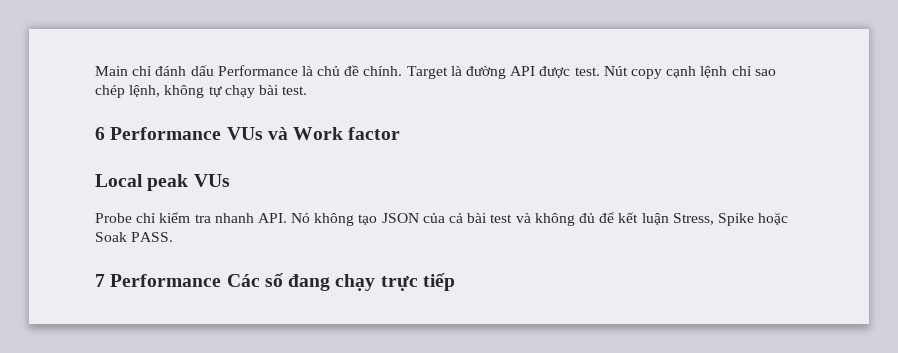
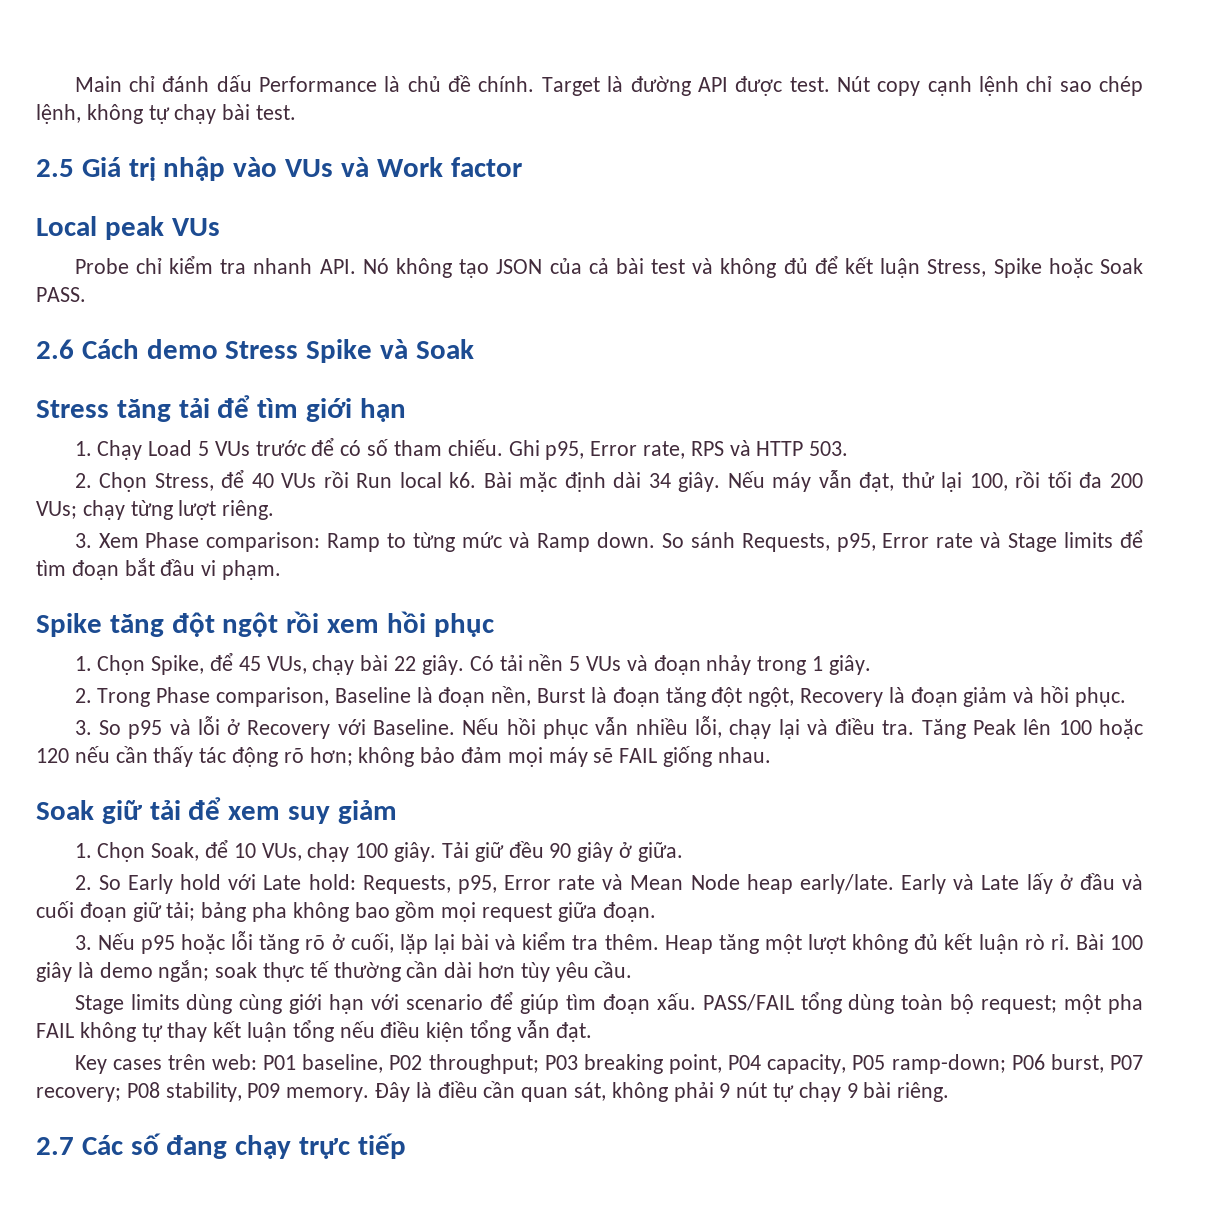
[95,127,222,140] 6 Performance -> [36,156,278,181] 2.5 Giá trị nhập vào
[95,274,222,287] 7 Performance -> [36,339,474,363] [36,395,406,422] [74,438,849,460] [74,470,1143,492] [36,500,275,520] [74,530,1143,552] [36,558,282,580] [36,611,494,637] [74,653,871,675] [74,686,1126,707] [74,716,1143,739] [36,746,771,767] [36,797,397,824] [74,840,683,862] [74,873,1143,894] [36,901,656,922] [74,931,1144,954] [36,960,633,982] [74,992,1143,1014] [36,1020,592,1042] [74,1054,1143,1074] [36,1081,950,1102] [36,1137,74,1155] 2.6 Cách demo Stress Spike và Soak // Stress tăng tải để tìm giới hạn // 1. Chạy Load 5 VUs trước để có số tham chiếu. Ghi p95, Error rate, RPS và HTTP 503. // 2. Chọn Stress, để 40 VUs rồi Run local k6. Bài mặc định dài 34 giây. Nếu máy vẫn đạt, thử lại 100, rồi tối đa 200 VUs; chạy từng lượt riêng. // 3. Xem Phase comparison: Ramp to từng mức và Ramp down. So sánh Requests, p95, Error rate và Stage limits để tìm đoạn bắt đầu vi phạm. // Spike tăng đột ngột rồi xem hồi phục // 1. Chọn Spike, để 45 VUs, chạy bài 22 giây. Có tải nền 5 VUs và đoạn nhảy trong 1 giây. // 2. Trong Phase comparison, Baseline là đoạn nền, Burst là đoạn tăng đột ngột, Recovery là đoạn giảm và hồi phục. // 3. So p95 và lỗi ở Recovery với Baseline. Nếu hồi phục vẫn nhiều lỗi, chạy lại và điều tra. Tăng Peak lên 100 hoặc 120 nếu cần thấy tác động rõ hơn; không bảo đảm mọi máy sẽ FAIL giống nhau. // Soak giữ tải để xem suy giảm // 1. Chọn Soak, để 10 VUs, chạy 100 giây. Tải giữ đều 90 giây ở giữa. // 2. So Early hold với Late hold: Requests, p95, Error rate và Mean Node heap early/late. Early và Late lấy ở đầu và cuối đoạn giữ tải; bảng pha không bao gồm mọi request giữa đoạn. // 3. Nếu p95 hoặc lỗi tăng rõ ở cuối, lặp lại bài và kiểm tra thêm. Heap tăng một lượt không đủ kết luận rò rỉ. Bài 100 giây là demo ngắn; soak thực tế thường cần dài hơn tùy yêu cầu. // Stage limits dùng cùng giới hạn với scenario để giúp tìm đoạn xấu. PASS/FAIL tổng dùng toàn bộ request; một pha FAIL không tự thay kết luận tổng nếu điều kiện tổng vẫn đạt. // Key cases trên web: P01 baseline, P02 throughput; P03 breaking point, P04 capacity, P05 ramp-down; P06 burst, P07 recovery; P08 stability, P09 memory. Đây là điều cần quan sát, không phải 9 nút tự chạy 9 bài riêng. // 2.7

